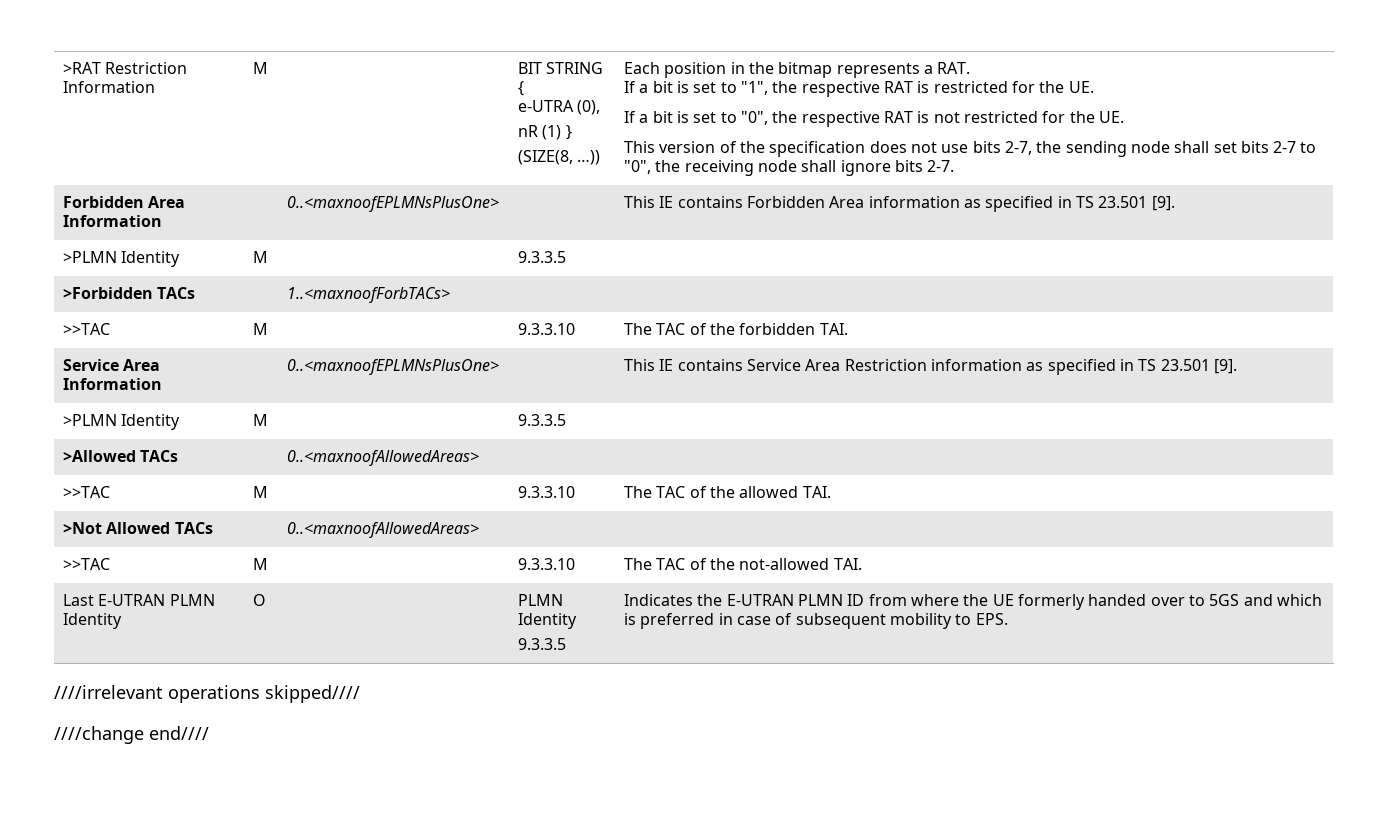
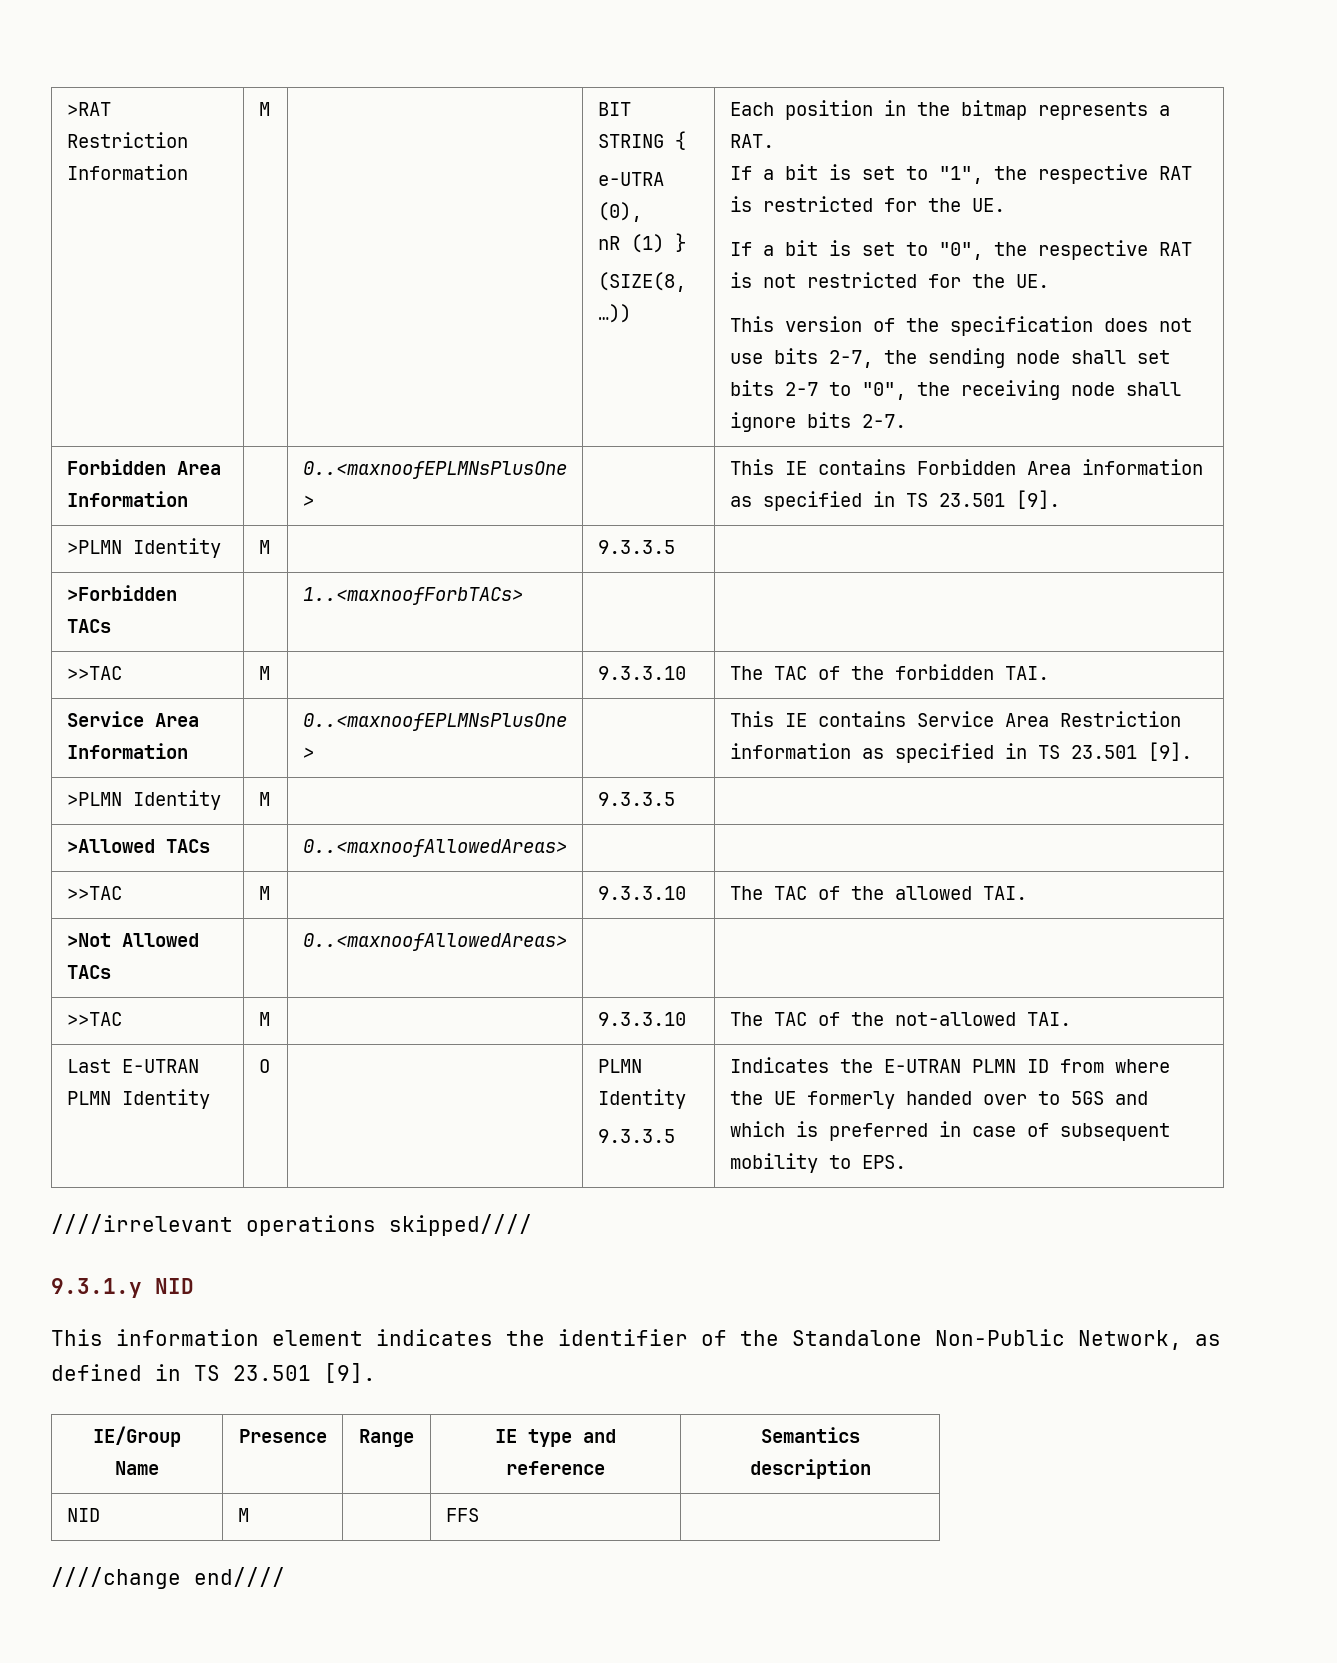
(360, 694) none -> [51,1278,194,1298] [51,1329,1221,1350] [51,1363,376,1383] [93,1426,181,1447] [115,1461,159,1475] [238,1429,327,1443] [359,1429,414,1447] [495,1429,616,1447] [506,1461,605,1475] [760,1427,860,1443] [749,1459,871,1479] [66,1508,100,1522] [237,1508,249,1522] [445,1508,479,1522] // 9.3.1.y NID // This information element indicates the identifier of the Standalone Non-Public Network, as defined in TS 23.501 [9]. // IE/Group Name | Presence | Range | IE type and reference | Semantics description // NID | M | | FFS |

